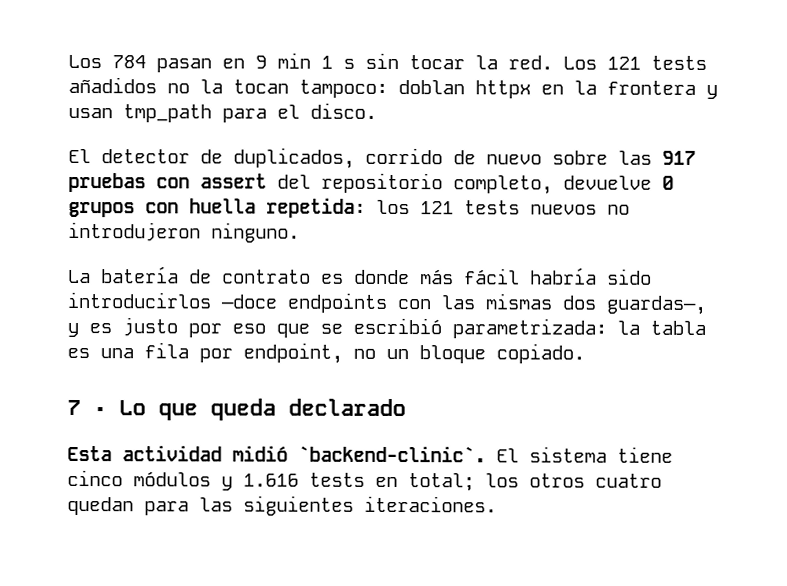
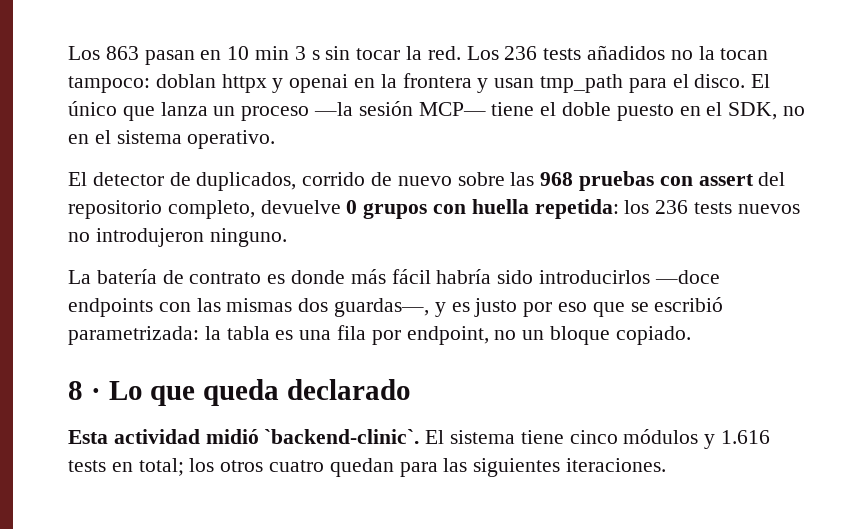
[68,54,146,69] Los 784 -> [68,46,139,60] Los 863
[255,52,333,69] 9 min 1 -> [227,46,306,60] 10 min 3
[607,56,641,70] 121 -> [504,46,538,60] 236
(531, 89) none -> [272,74,349,93] y openai
(377, 110) none -> [751,74,771,88] [68,101,806,121] [68,130,276,149] El único que lanza un proceso —la sesión MCP— tiene el doble puesto en el SDK, no en el sistema operativo.
[662,150,696,165] 917 -> [540,172,574,186] 968
[420,201,454,215] 121 -> [655,200,689,214] 236
[67,399,81,416] 7 -> [68,381,83,400] 8

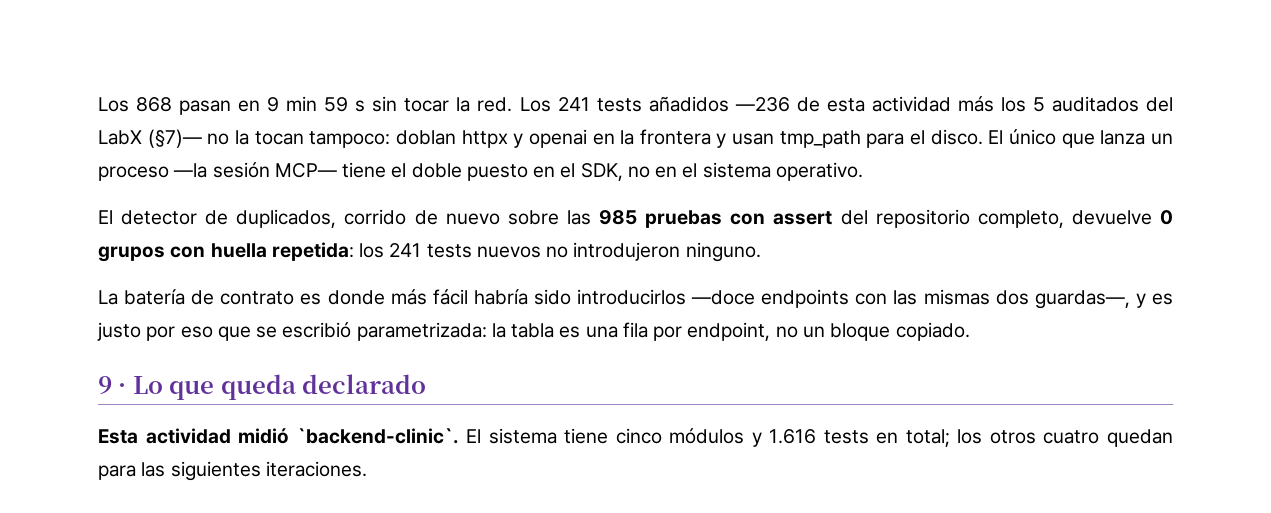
[68,46,139,60] Los 863 -> [98,97,173,112] Los 868
[227,46,306,60] 10 min 3 -> [267,96,349,112] 9 min 59
[504,46,538,60] 236 -> [557,97,590,111] 241
(666, 52) none -> [734,96,1173,112] [98,129,202,148] —236 de esta actividad más los 5 auditados del LabX (§7)—
[540,172,574,186] 968 -> [599,210,638,225] 985
[655,200,689,214] 236 -> [389,243,422,257] 241
[68,381,83,400] 8 -> [98,376,112,394] 9

